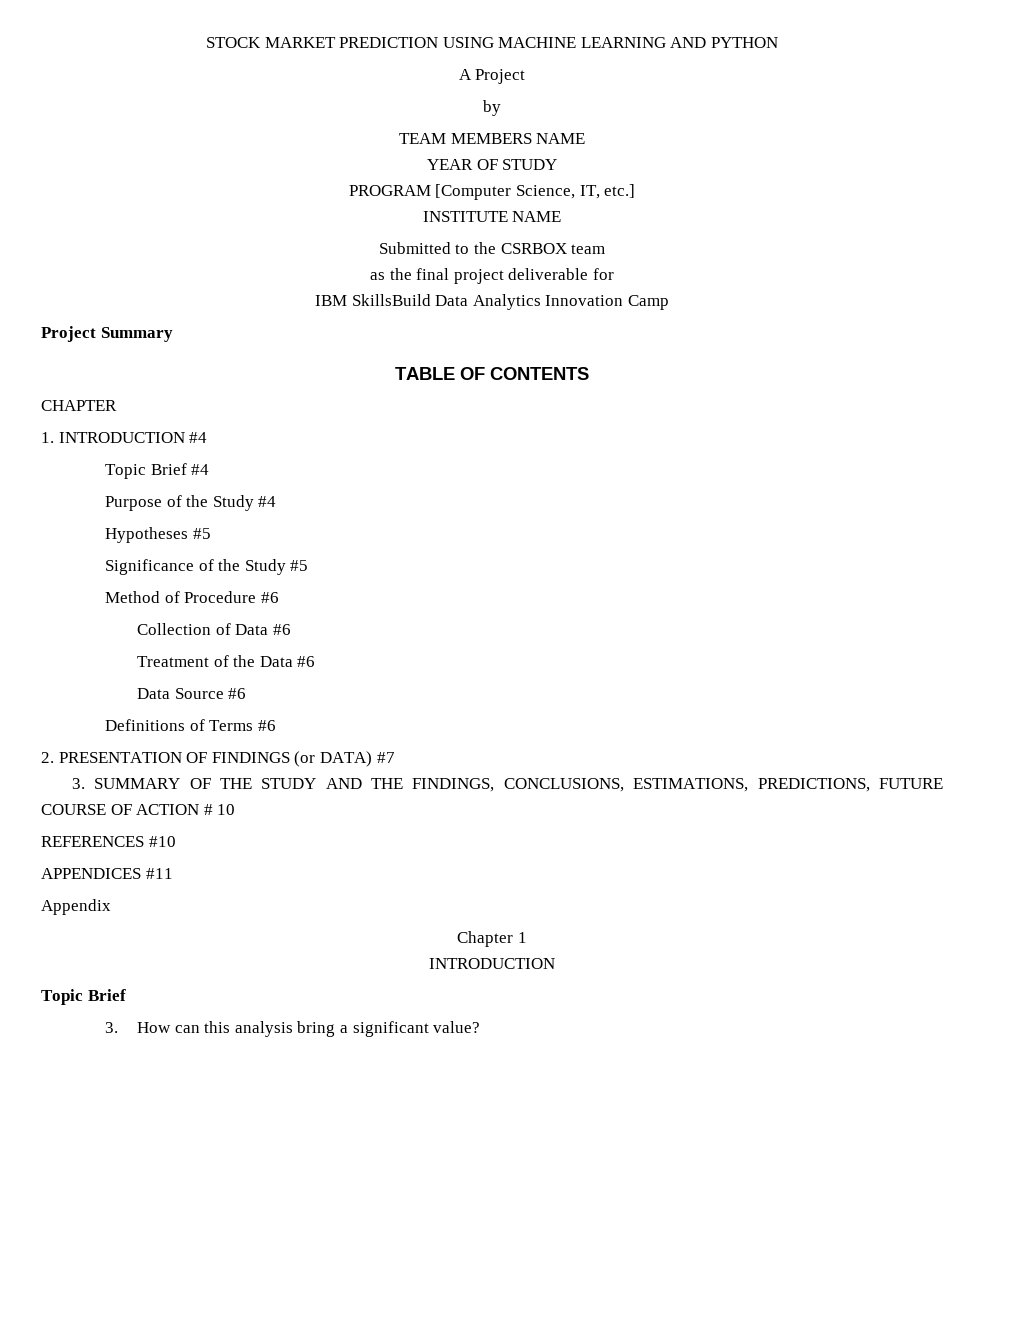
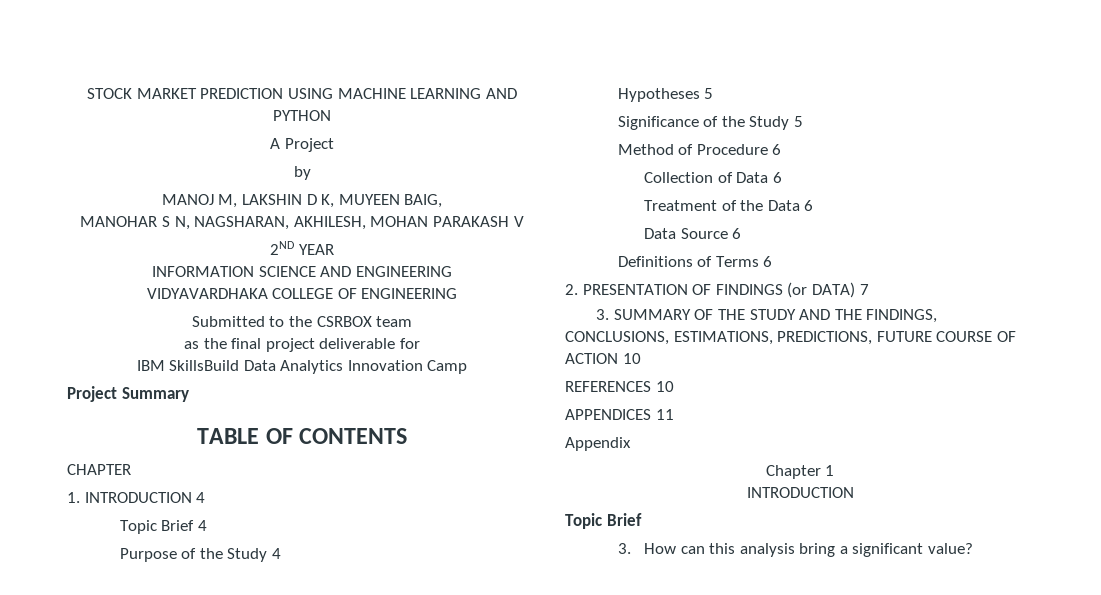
[398,133,586,144] [426,159,558,170] [348,184,636,200] [422,211,562,222] TEAM MEMBERS NAME // YEAR OF STUDY // PROGRAM [Computer Science, IT, etc.] // INSTITUTE NAME -> [161,194,443,208] [80,216,524,230] [270,241,334,255] [152,266,452,277] [146,288,458,299] MANOJ M, LAKSHIN D K, MUYEEN BAIG, // MANOHAR S N, NAGSHARAN, AKHILESH, MOHAN PARAKASH V // 2ND YEAR // INFORMATION SCIENCE AND ENGINEERING // VIDYAVARDHAKA COLLEGE OF ENGINEERING
[189,432,208,443] [105,463,210,479] #4 // Topic Brief #4 -> [196,492,206,503] [119,520,207,534] 4 // Topic Brief 4
[258,496,277,507] #4 -> [271,548,281,559] 4
[192,528,211,539] #5 -> [704,88,714,99] 5
[290,560,309,571] #5 -> [793,116,803,127] 5
[260,592,279,603] #6 -> [772,144,782,155] 6
[272,624,291,635] #6 -> [772,172,782,183] 6
[297,656,316,667] #6 -> [804,200,814,211] 6
[228,688,247,699] #6 -> [732,228,742,239] 6
[257,720,276,731] #6 -> [763,256,773,267] 6
[376,752,395,763] #7 -> [859,284,869,295] 7
[203,804,213,815] # -> (618, 358) none
[148,836,176,847] #10 -> [655,381,674,392] 10
[145,868,173,879] #11 -> [655,409,674,420] 11

